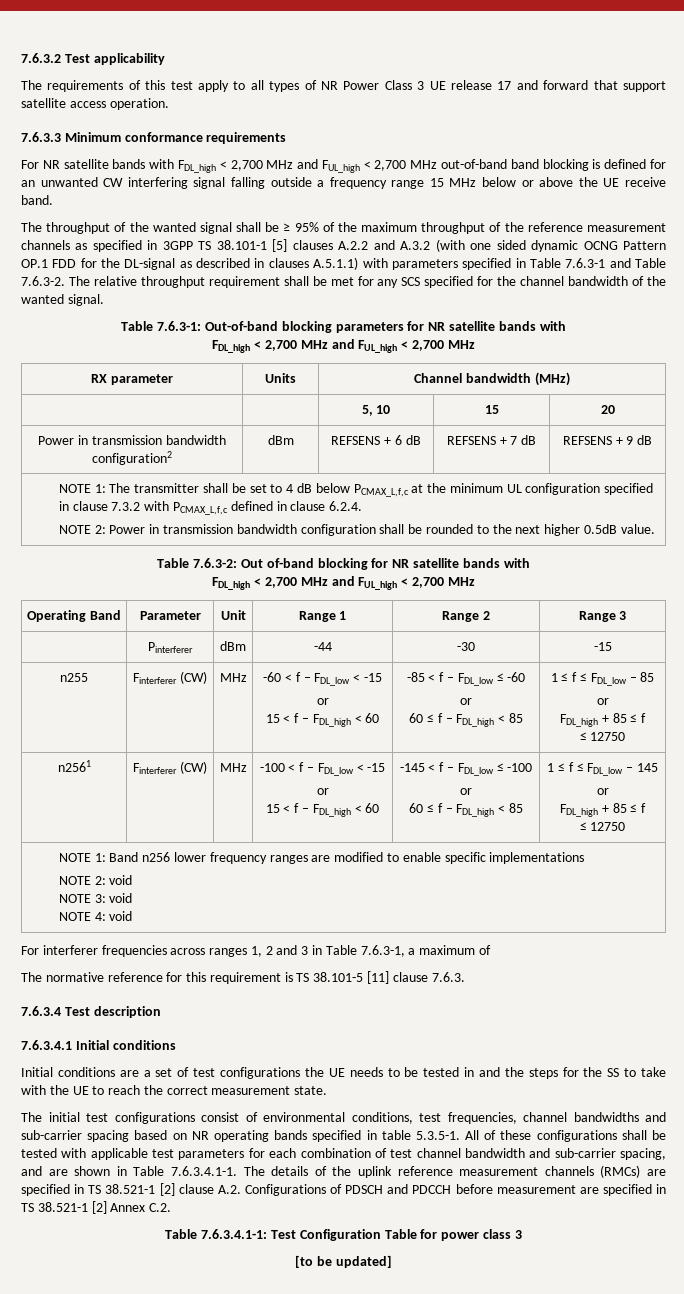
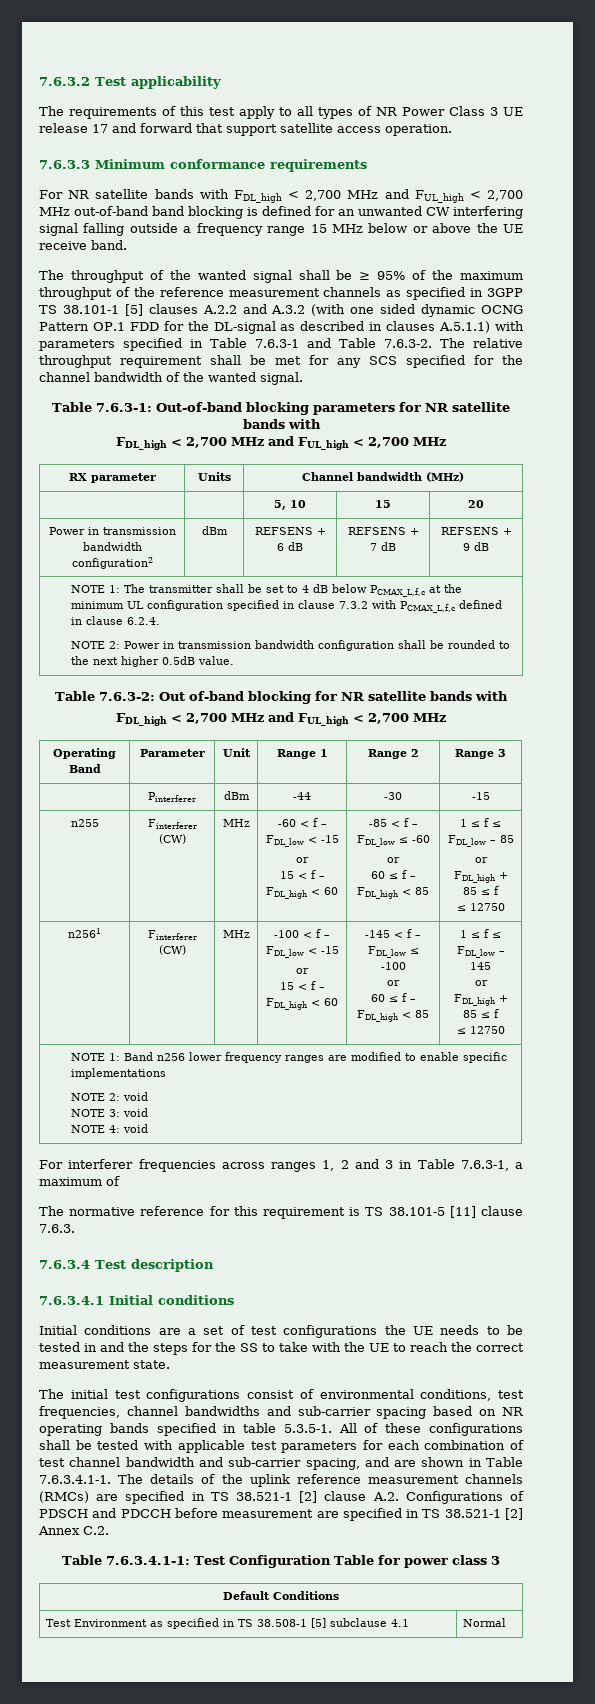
[295,1255,392,1268] // [to be updated] -> [223,1591,339,1600] [46,1618,410,1629] [463,1618,507,1627] // Default Conditions // Test Environment as specified in TS 38.508-1 [5] subclause 4.1 | Normal

